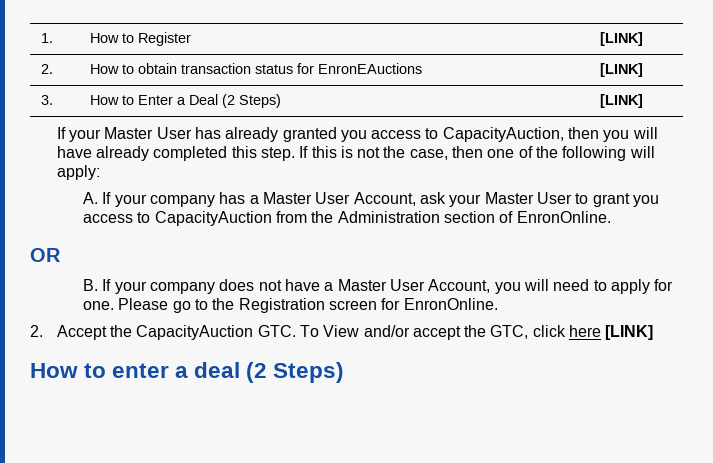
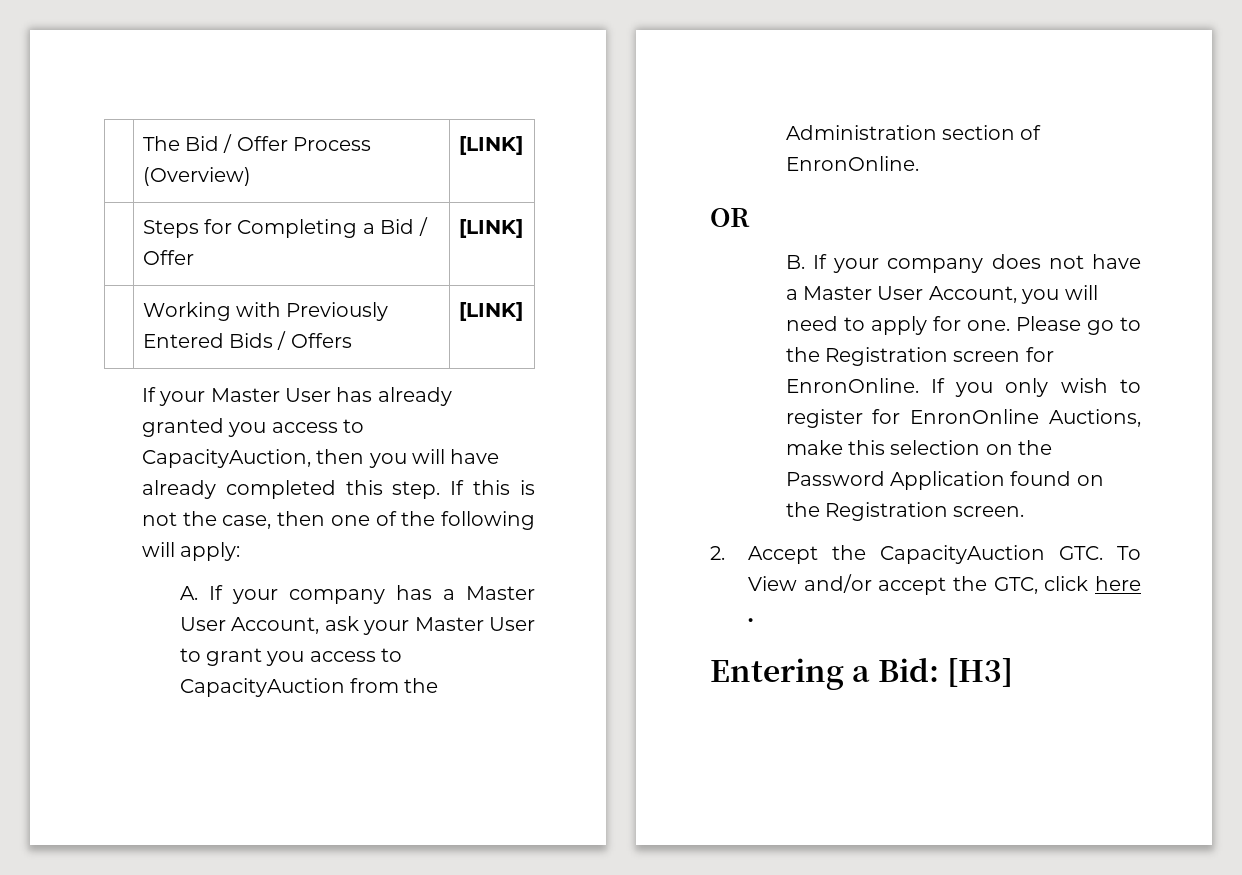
[40,33,53,43] [89,32,191,46] [599,32,643,46] [40,64,53,74] [89,63,422,74] [599,63,643,77] [40,95,53,105] [89,94,281,108] 1. | How to Register | [LINK] // 2. | How to obtain transaction status for EnronEAuctions | [LINK] // 3. | How to Enter a Deal (2 Steps) -> [142,134,372,153] [142,167,251,186] [458,136,523,155] [142,217,428,238] [142,250,194,265] [458,219,523,238] [142,302,389,321] [142,331,352,350] | The Bid / Offer Process (Overview) | [LINK] // | Steps for Completing a Bid / Offer | [LINK] // | Working with Previously Entered Bids / Offers
(498, 304) none -> [930,378,1141,397] [785,409,1141,428] [785,440,1053,455] [785,471,1104,490] [785,502,1025,521] If you only wish to register for EnronOnline Auctions, make this selection on the Password Application found on the Registration screen.
[605,325,654,340] [30,362,345,383] [LINK] // How to enter a deal (2 Steps) -> [747,618,753,622] [710,658,1014,690] . // Entering a Bid: [H3]

